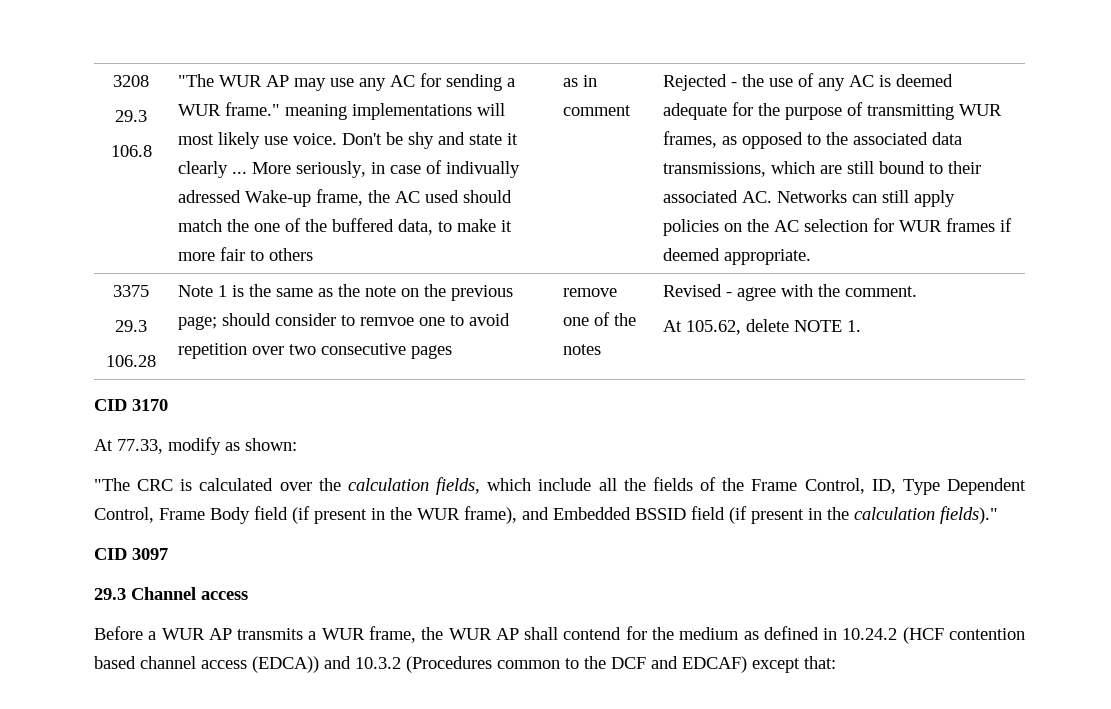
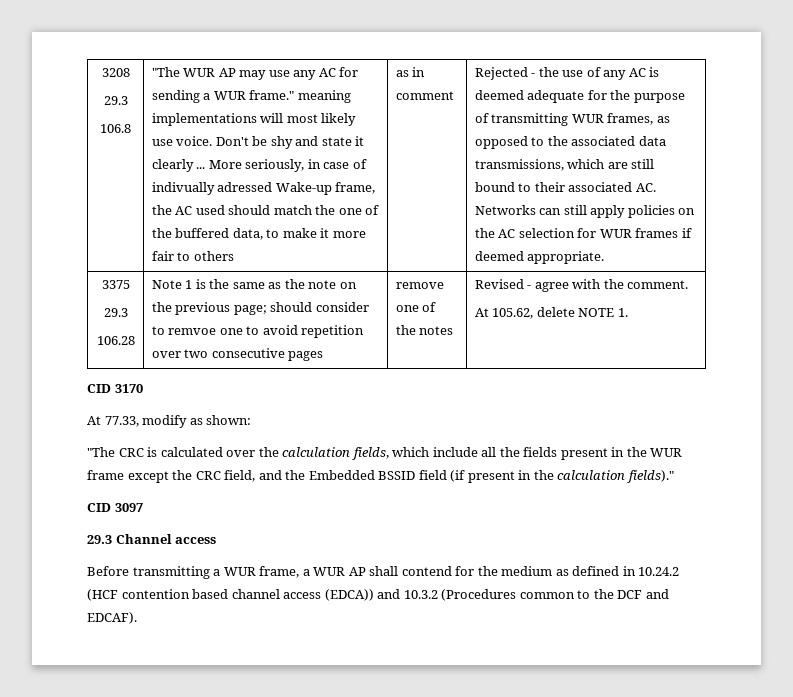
[700,477,1026,495] [94,506,549,524] of the Frame Control, ID, Type Dependent Control, Frame Body field (if present in the WUR frame), and -> [560,447,683,460] [87,470,306,483] present in the WUR frame except the CRC field, and the
[148,628,304,640] a WUR AP transmits -> [132,566,210,579] transmitting
[421,627,444,640] the -> [302,569,310,576] a
[682,656,836,673] EDCAF) except that: -> [87,612,137,624] EDCAF).

